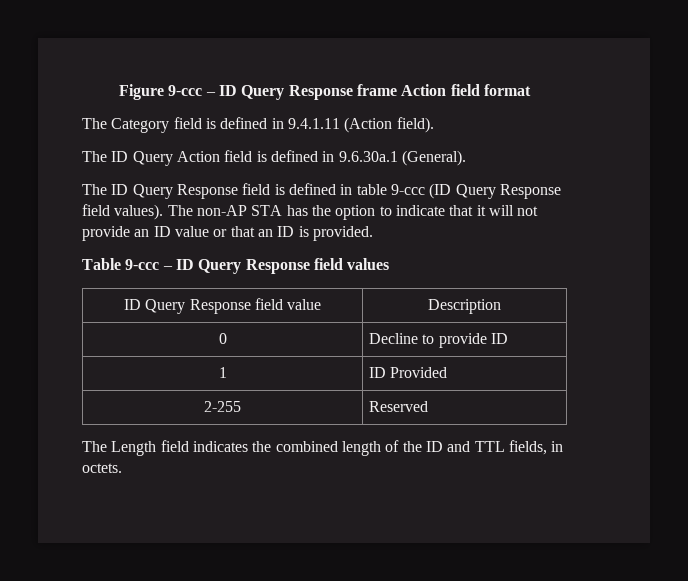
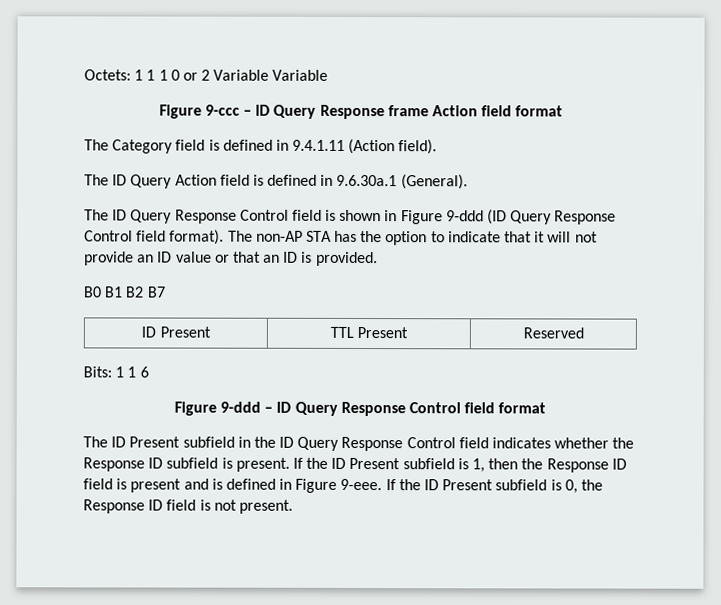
(119, 92) none -> [84,69,329,81] Octets: 1 1 1 0 or 2 Variable Variable //
[242,183,561,199] [82,204,164,220] field is defined in table 9-ccc (ID Query Response field values). -> [239,209,617,225] [84,229,225,245] Control field is shown in Figure 9-ddd (ID Query Response Control field format).
[82,258,390,274] [123,298,322,314] [428,299,501,314] [218,333,227,344] [368,333,508,348] [218,367,227,378] [368,367,448,378] [204,401,241,412] [368,401,428,412] [82,440,564,456] [82,463,122,473] Table 9-ccc – ID Query Response field values // ID Query Response field value | Description // 0 | Decline to provide ID // 1 | ID Provided // 2-255 | Reserved // The Length field indicates the combined length of the ID and TTL fields, in octets. -> [84,286,166,298] [141,326,211,338] [329,326,409,339] [522,327,584,339] [83,366,149,378] [173,401,547,417] [83,436,635,452] [83,457,627,473] [83,478,603,494] [83,499,293,514] B0 B1 B2 B7 // ID Present | TTL Present | Reserved // Bits: 1 1 6 // Figure 9-ddd – ID Query Response Control field format // The ID Present subfield in the ID Query Response Control field indicates whether the Response ID subfield is present. If the ID Present subfield is 1, then the Response ID field is present and is defined in Figure 9-eee. If the ID Present subfield is 0, the Response ID field is not present.

